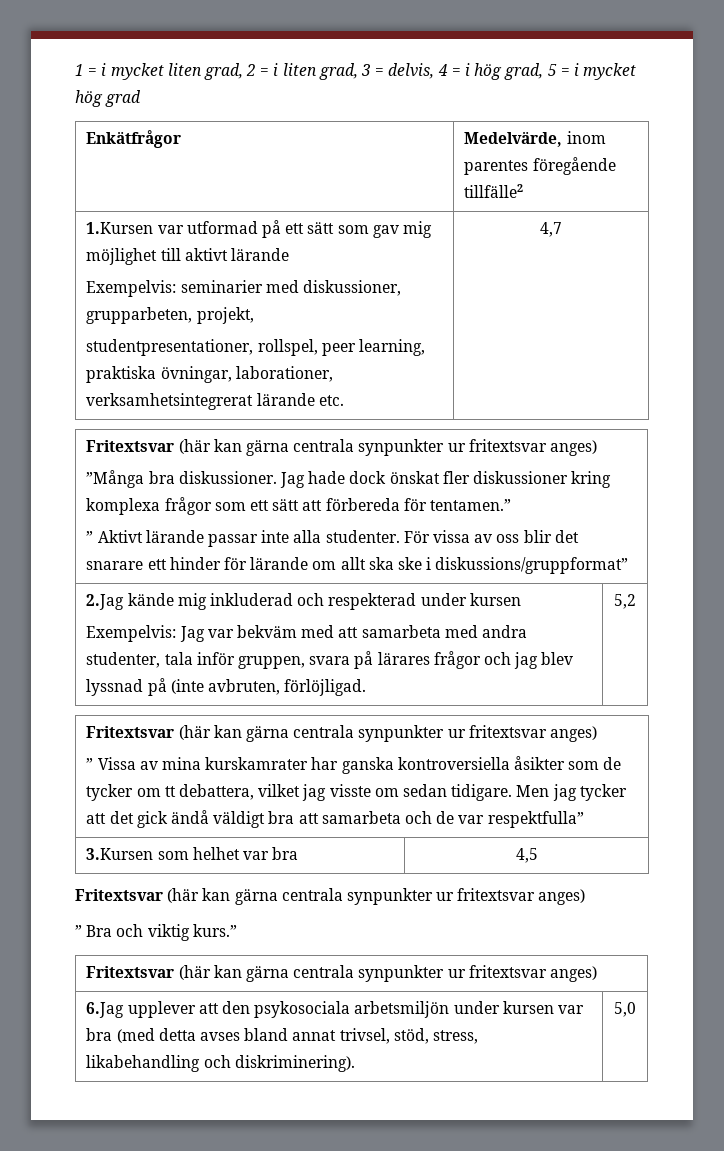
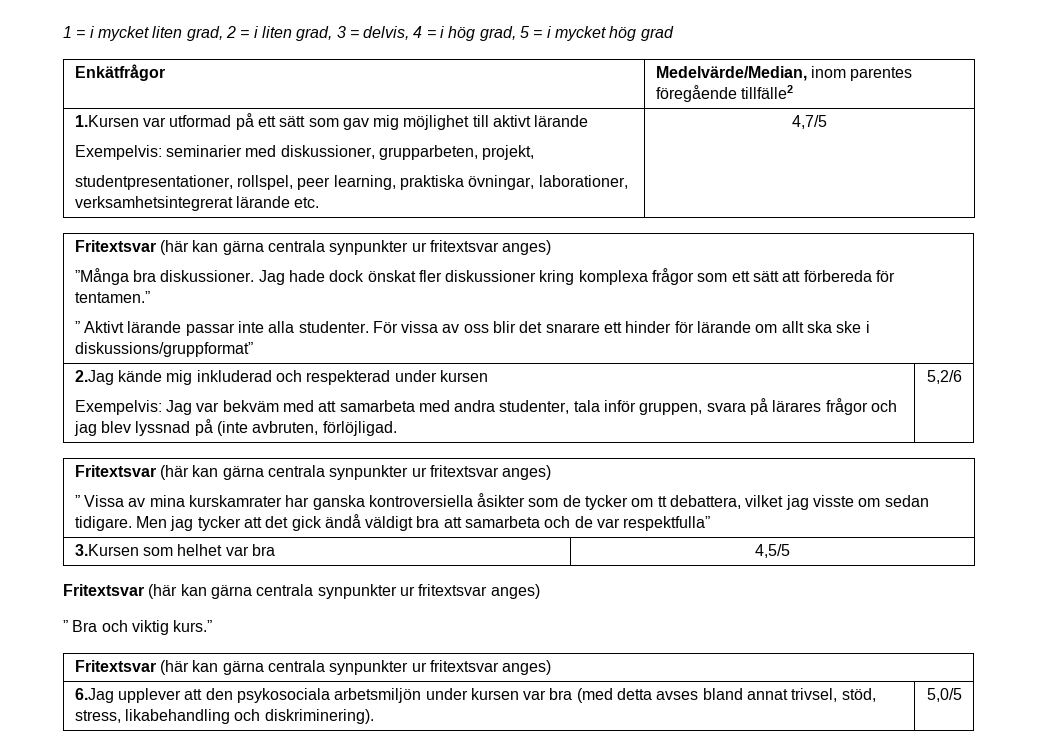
[464,131,563,147] Medelvärde, -> [655,66,807,81] Medelvärde/Median,
[540,222,562,237] 4,7 -> [792,115,827,129] 4,7/5
[614,594,636,609] 5,2 -> [926,370,962,384] 5,2/6
[515,848,538,863] 4,5 -> [755,544,790,558] 4,5/5
[614,1002,636,1017] 5,0 -> [926,688,962,702] 5,0/5

